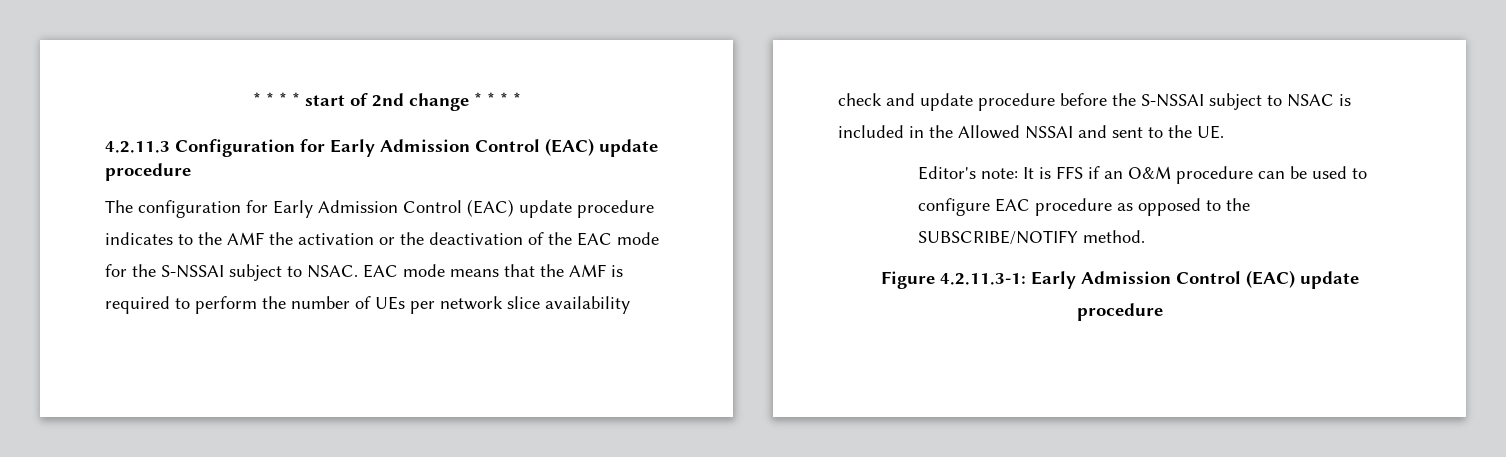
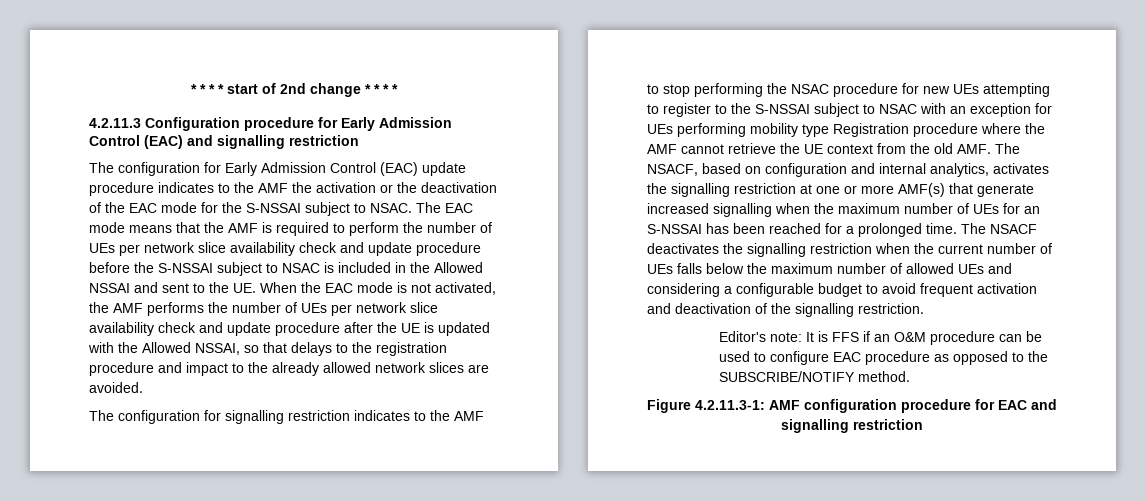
[300,138,658,157] [105,163,191,181] for Early Admission Control (EAC) update procedure -> [244,117,452,131] [89,135,359,149] procedure for Early Admission Control (EAC) and signalling restriction
(358, 271) none -> [416,202,441,213] The
(1224, 132) none -> [260,282,496,295] [89,302,438,316] [89,322,490,336] [88,342,447,356] [89,362,489,376] [89,382,143,393] [89,410,484,424] [647,83,1050,97] [647,103,1052,117] [647,123,1045,137] [647,143,1020,154] [647,163,1049,177] [647,183,1034,197] [647,203,1040,217] [647,223,1037,237] [647,243,1052,257] [647,263,1012,274] [647,283,1037,297] [647,303,924,317] When the EAC mode is not activated, the AMF performs the number of UEs per network slice availability check and update procedure after the UE is updated with the Allowed NSSAI, so that delays to the registration procedure and impact to the already allowed network slices are avoided. // The configuration for signalling restriction indicates to the AMF to stop performing the NSAC procedure for new UEs attempting to register to the S-NSSAI subject to NSAC with an exception for UEs performing mobility type Registration procedure where the AMF cannot retrieve the UE context from the old AMF. The NSACF, based on configuration and internal analytics, activates the signalling restriction at one or more AMF(s) that generate increased signalling when the maximum number of UEs for an S-NSSAI has been reached for a prolonged time. The NSACF deactivates the signalling restriction when the current number of UEs falls below the maximum number of allowed UEs and considering a configurable budget to avoid frequent activation and deactivation of the signalling restriction.
[1030,270,1359,289] [1076,303,1163,321] Early Admission Control (EAC) update procedure -> [769,399,1057,413] [781,419,923,433] AMF configuration procedure for EAC and signalling restriction

